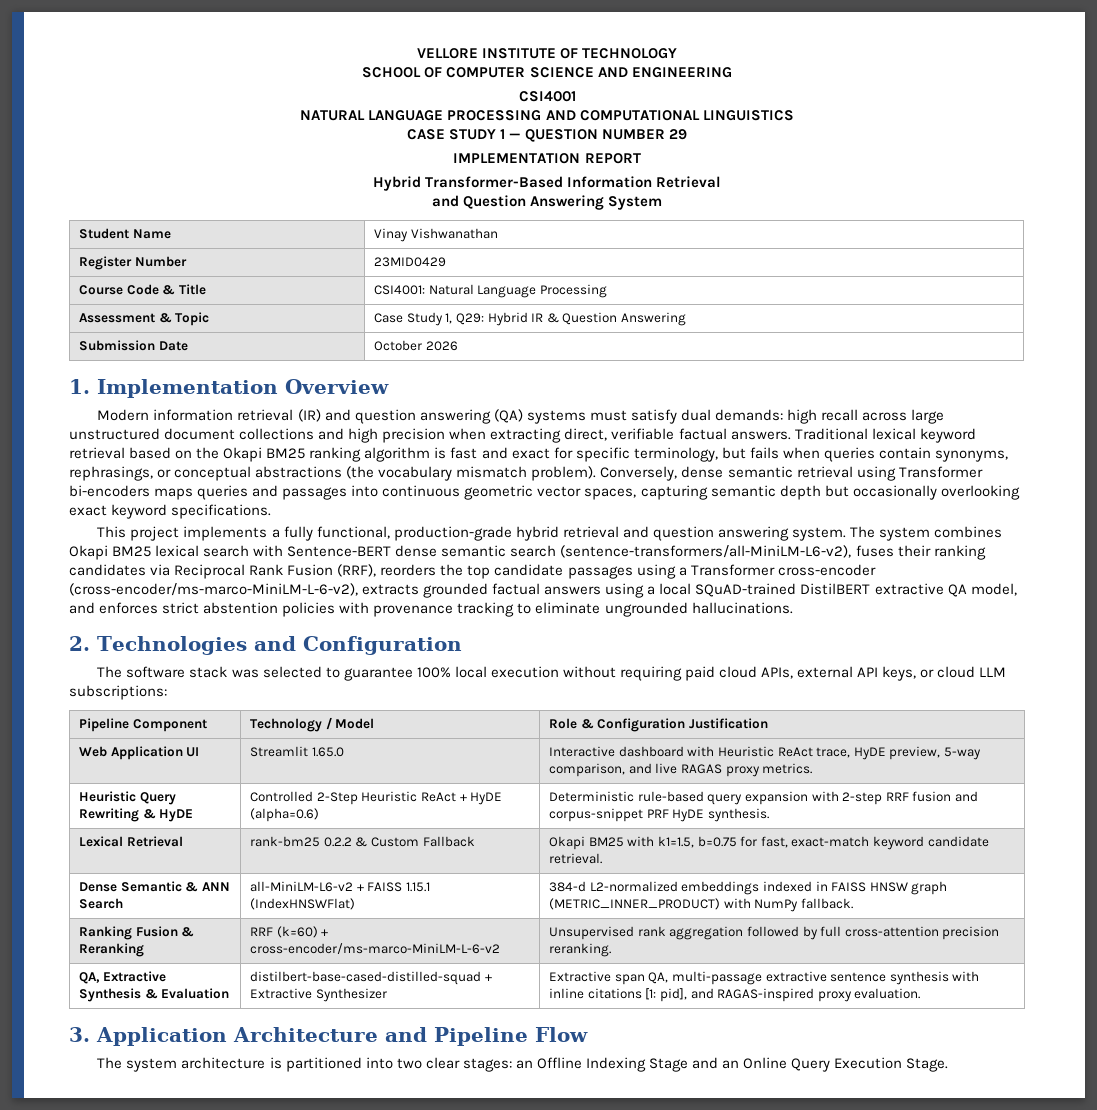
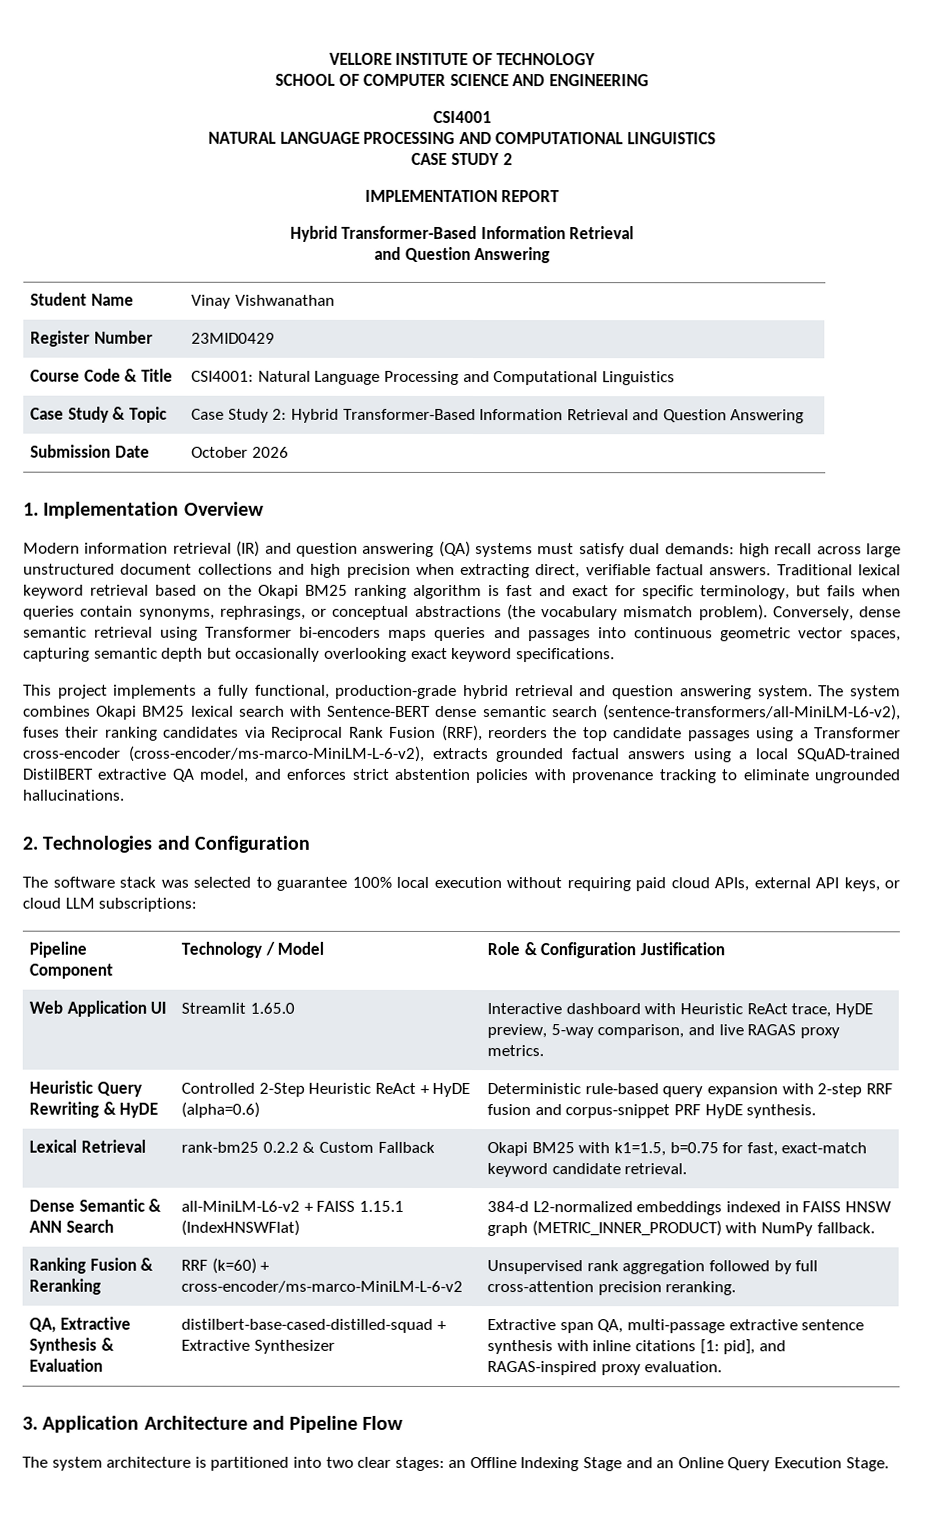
[499,129,688,142] 1 — QUESTION NUMBER 29 -> [502,153,513,166] 2
[608,196,663,210] System -> (551, 255) none
[78,313,155,323] // Assessment -> [462,370,675,386] [30,406,109,423] and Computational Linguistics // Case Study
[445,312,559,326] 1, Q29: Hybrid IR & -> [272,408,660,423] 2: Hybrid Transformer-Based Information Retrieval and

